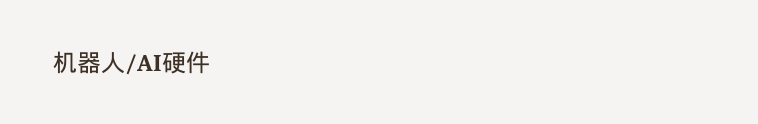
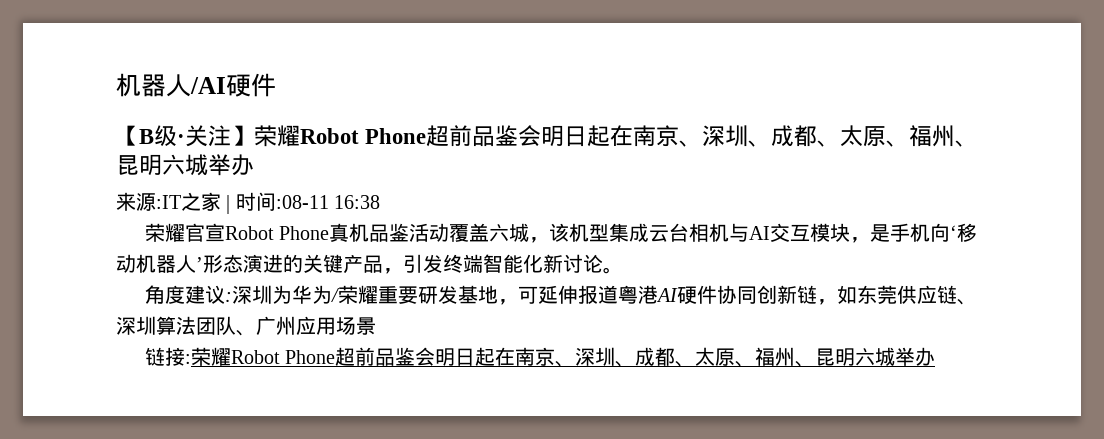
(210, 62) none -> [116,125,979,147] [116,154,254,176] [116,192,381,214] [144,223,978,243] [116,254,623,274] [144,285,977,305] [116,316,376,336] [144,347,936,367] // 【B级·关注】荣耀Robot Phone超前品鉴会明日起在南京、深圳、成都、太原、福州、昆明六城举办 // 来源:IT之家 | 时间:08-11 16:38 // 荣耀官宣Robot Phone真机品鉴活动覆盖六城，该机型集成云台相机与AI交互模块，是手机向‘移动机器人’形态演进的关键产品，引发终端智能化新讨论。 // 角度建议:深圳为华为/荣耀重要研发基地，可延伸报道粤港AI硬件协同创新链，如东莞供应链、深圳算法团队、广州应用场景 // 链接:荣耀Robot Phone超前品鉴会明日起在南京、深圳、成都、太原、福州、昆明六城举办

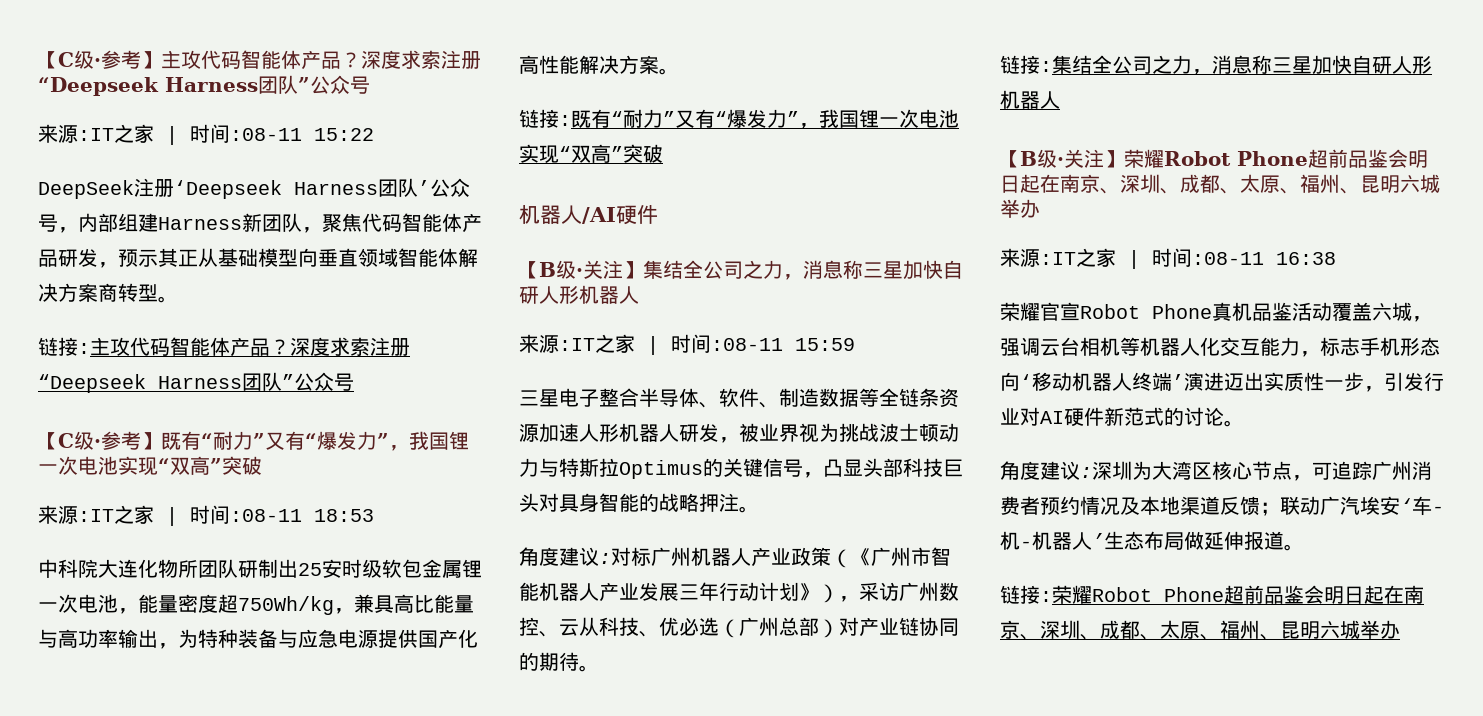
[116,73,276,97] 机器人/AI硬件 -> [38,50,481,69] [38,75,370,96] [38,124,374,145] [38,178,470,199] [38,213,482,233] [38,248,478,268] [38,283,178,303] [38,337,410,356] [38,372,354,393] [38,431,469,451] [38,456,262,476] [38,505,374,526] [38,559,482,578] [38,594,474,615] [38,629,478,649] [519,55,679,75] [519,109,959,129] [519,144,663,164] [519,205,658,225] [519,260,963,280] [519,285,639,304] [519,334,855,355] [519,388,959,408] [519,423,959,443] [519,458,963,479] [519,493,759,513] [519,547,951,568] [519,582,959,603] [519,617,959,638] [519,652,599,672] [1000,55,1432,75] [1000,90,1060,109] 【C级·参考】主攻代码智能体产品？深度求索注册“Deepseek Harness团队”公众号 // 来源:IT之家 | 时间:08-11 15:22 // DeepSeek注册‘Deepseek Harness团队’公众号，内部组建Harness新团队，聚焦代码智能体产品研发，预示其正从基础模型向垂直领域智能体解决方案商转型。 // 链接:主攻代码智能体产品？深度求索注册“Deepseek Harness团队”公众号 // 【C级·参考】既有“耐力”又有“爆发力”，我国锂一次电池实现“双高”突破 // 来源:IT之家 | 时间:08-11 18:53 // 中科院大连化物所团队研制出25安时级软包金属锂一次电池，能量密度超750Wh/kg，兼具高比能量与高功率输出，为特种装备与应急电源提供国产化高性能解决方案。 // 链接:既有“耐力”又有“爆发力”，我国锂一次电池实现“双高”突破 // 机器人/AI硬件 // 【B级·关注】集结全公司之力，消息称三星加快自研人形机器人 // 来源:IT之家 | 时间:08-11 15:59 // 三星电子整合半导体、软件、制造数据等全链条资源加速人形机器人研发，被业界视为挑战波士顿动力与特斯拉Optimus的关键信号，凸显头部科技巨头对具身智能的战略押注。 // 角度建议:对标广州机器人产业政策（《广州市智能机器人产业发展三年行动计划》），采访广州数控、云从科技、优必选（广州总部）对产业链协同的期待。 // 链接:集结全公司之力，消息称三星加快自研人形机器人
[549,223,978,243] [116,254,563,274] 该机型集成云台相机与AI交互模块，是手机向‘移动机器人’形态演进的关键产品，引发终端智能化新 -> [1000,337,1440,357] [1000,372,1444,392] [1000,407,1184,427] 强调云台相机等机器人化交互能力，标志手机形态向‘移动机器人终端’演进迈出实质性一步，引发行业对AI硬件新范式的
[291,285,977,305] [116,316,376,336] 华为/荣耀重要研发基地，可延伸报道粤港AI硬件协同创新链，如东莞供应链、深圳算法团队、广州应用场景 -> [1152,461,1432,481] [1000,496,1444,516] [1000,531,1304,551] 大湾区核心节点，可追踪广州消费者预约情况及本地渠道反馈；联动广汽埃安‘车-机-机器人’生态布局做延伸报道。

